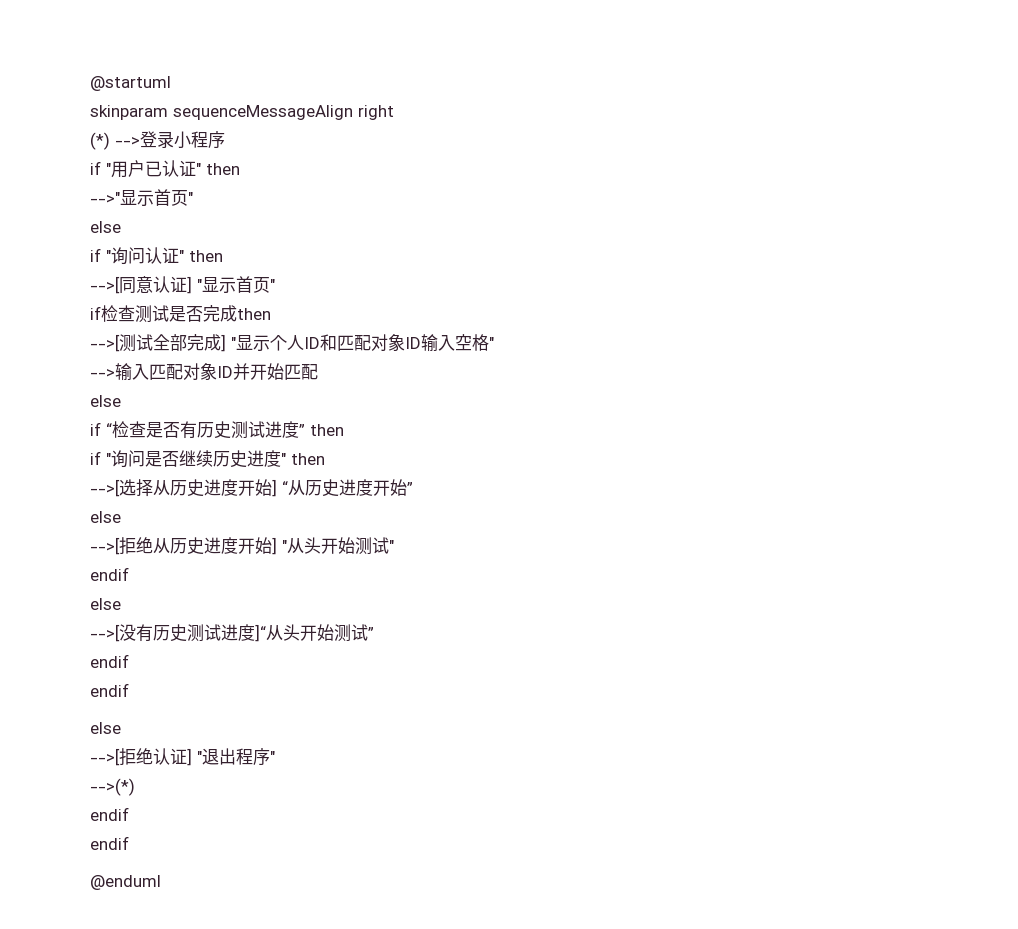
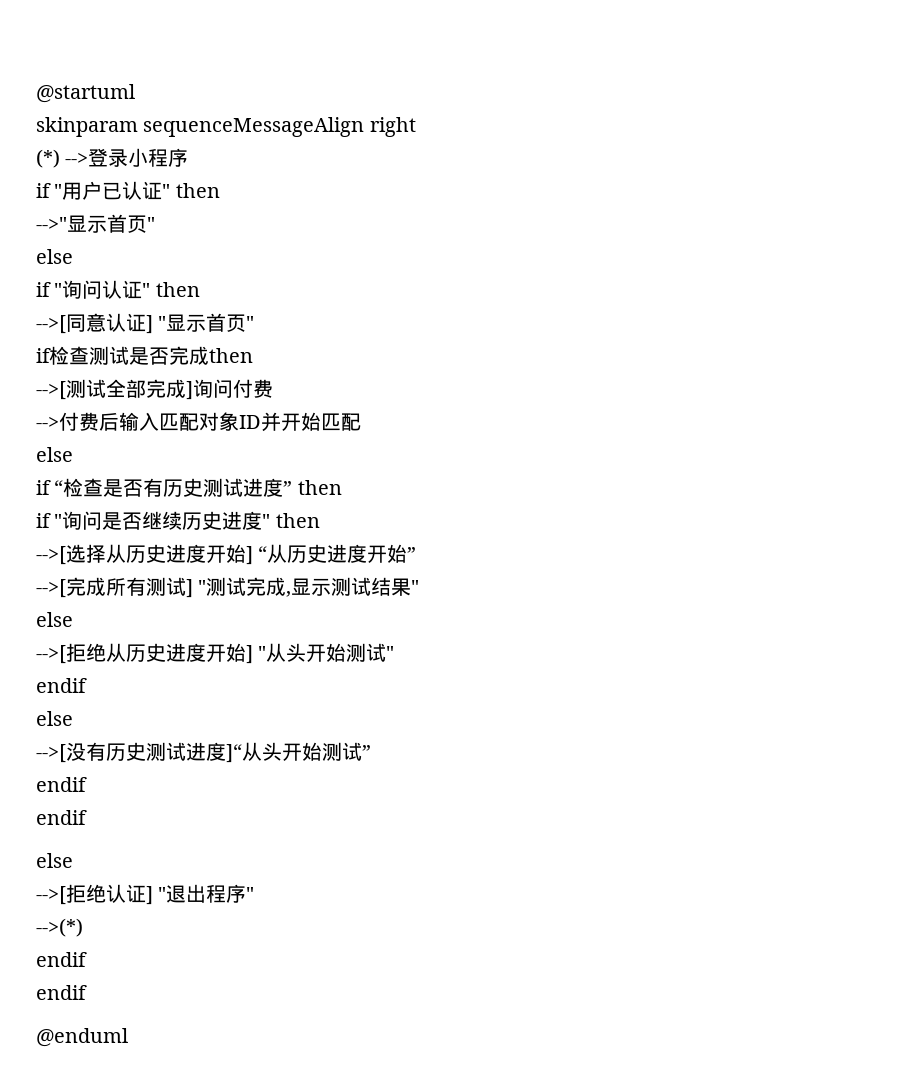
[231,334,494,352] [90,369,115,378] "显示个人ID和匹配对象ID输入空格" // --> -> [193,379,273,398] [36,412,119,431] 询问付费 // -->付费后
(413, 488) none -> [36,577,420,598] // -->[完成所有测试] "测试完成,显示测试结果"

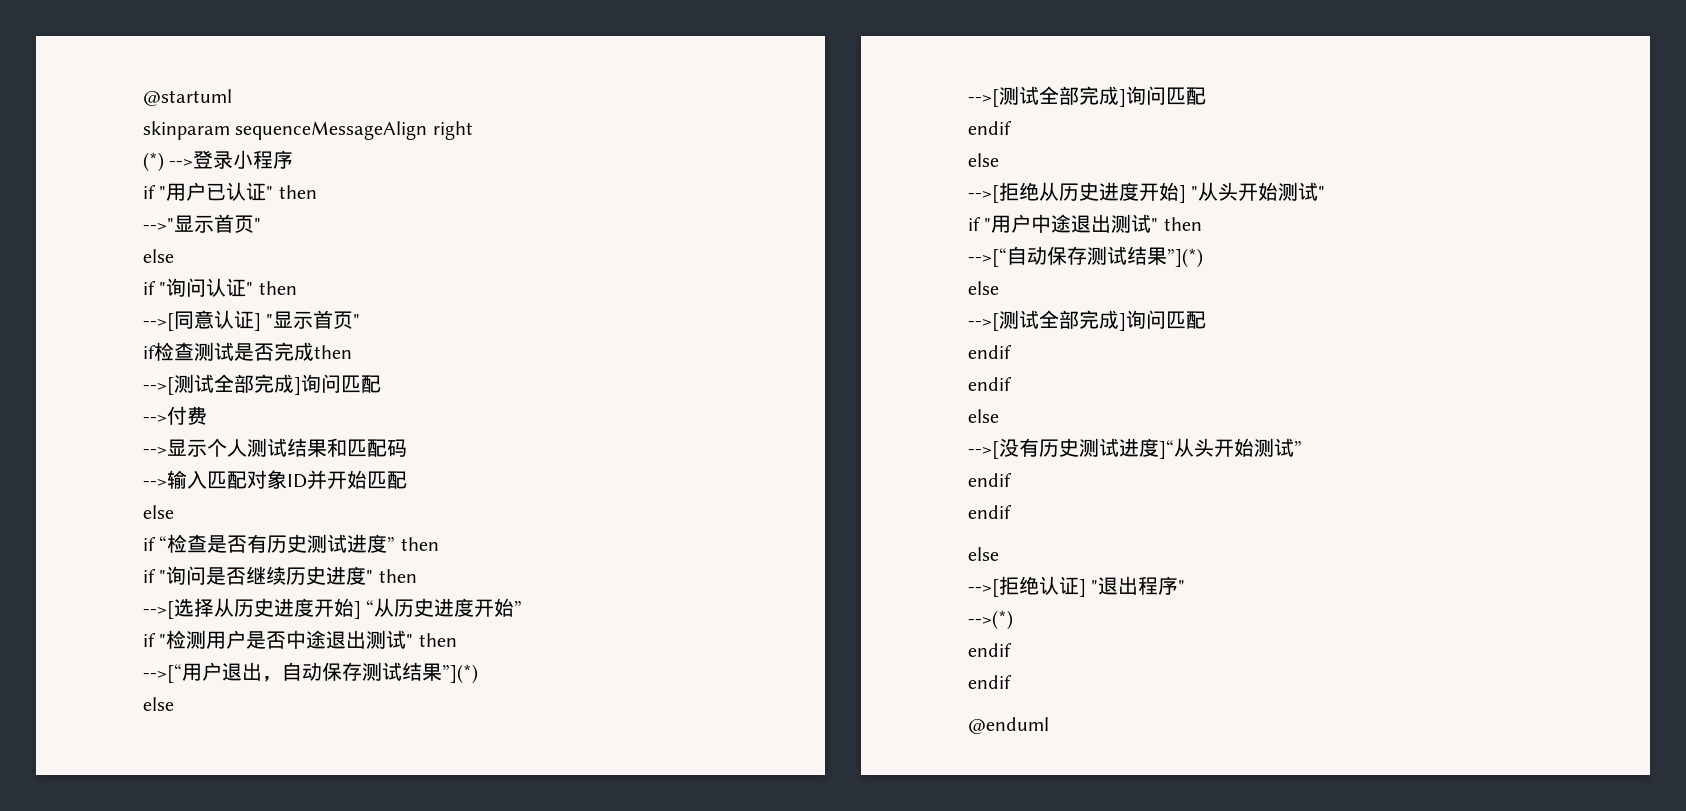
(233, 388) none -> [341,375,381,393] [143,415,167,423] 匹配 // -->
[59,412,119,431] 付费后 -> [167,438,407,457] [143,479,167,487] 显示个人测试结果和匹配码 // -->
[36,577,420,598] -->[完成所有测试] "测试完成,显示测试结果" -> [143,630,457,649] [143,662,478,684] [143,697,174,711] [968,86,1206,107] [968,121,1012,135] if "检测用户是否中途退出测试" then // -->[“用户退出，自动保存测试结果”](*) // else // -->[测试全部完成]询问匹配 // endif
(395, 653) none -> [968,214,1202,233] [968,246,1203,268] [968,281,999,295] [968,310,1206,331] [968,345,1012,359] // if "用户中途退出测试" then // -->[“自动保存测试结果”](*) // else // -->[测试全部完成]询问匹配 // endif

